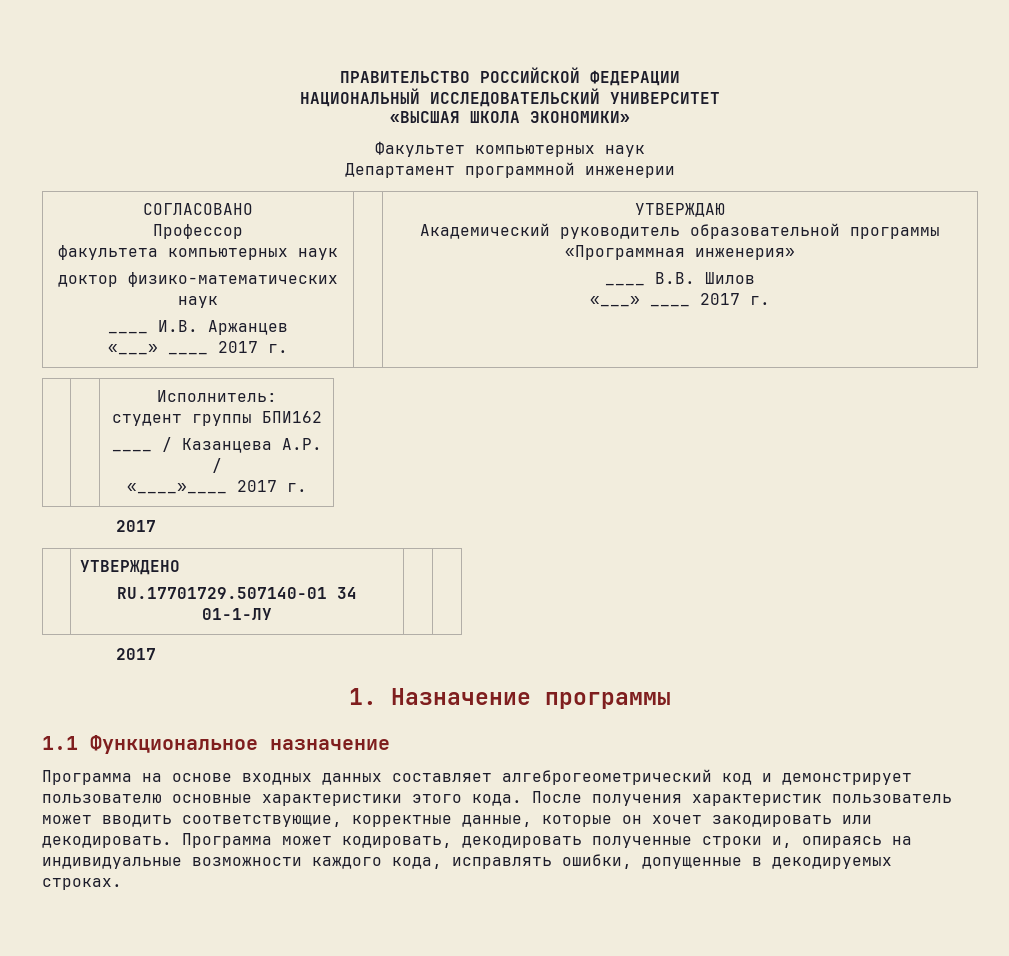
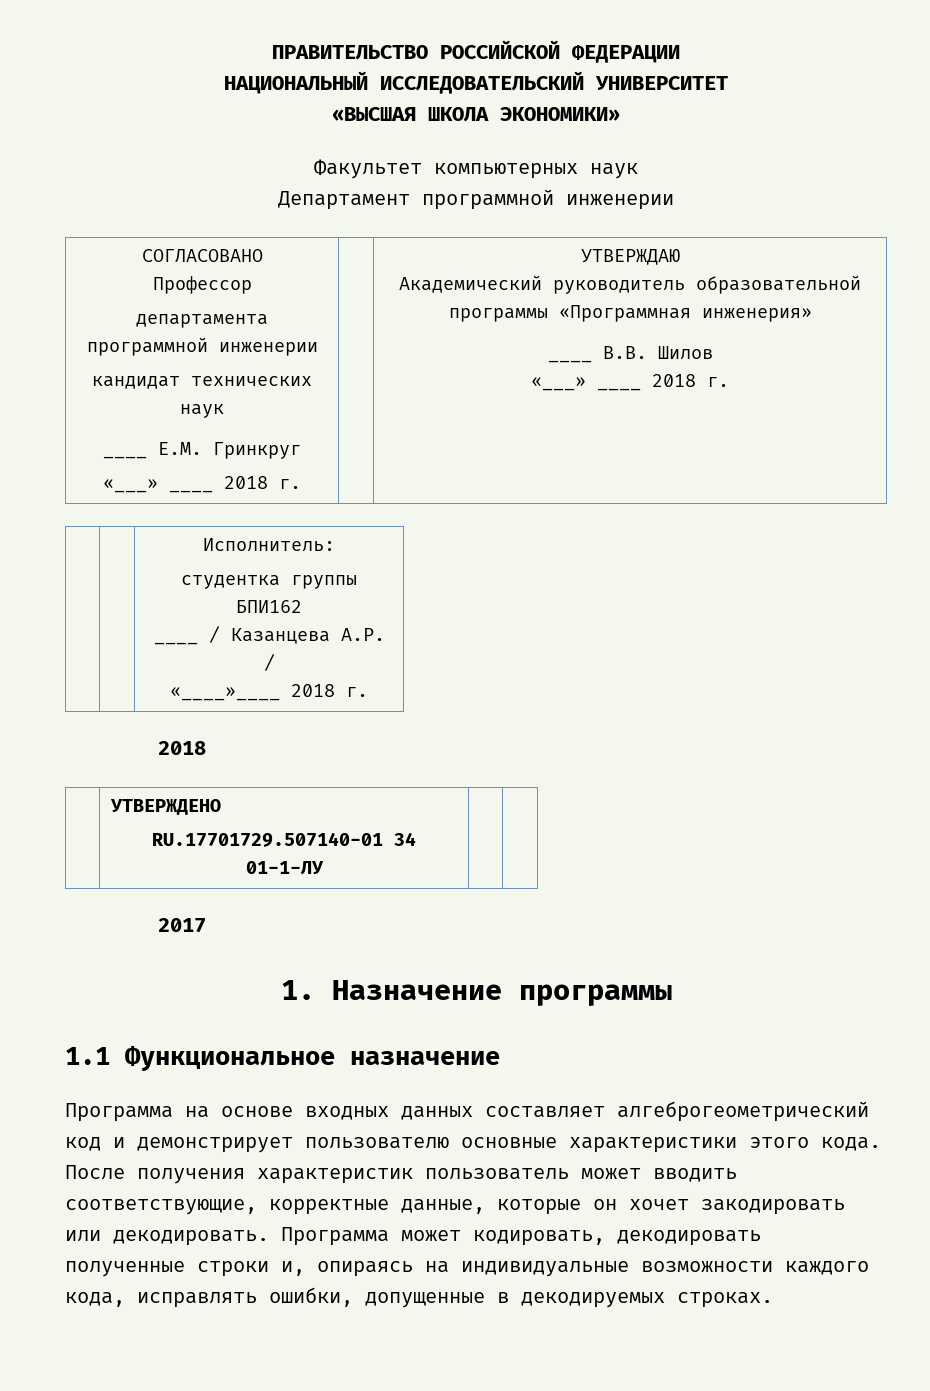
[58,245,338,260] [58,272,338,287] факультета компьютерных наук // доктор физико-математических -> [136,314,268,328] [86,337,318,356] [92,376,312,389] департамента программной инженерии // кандидат технических
[158,320,288,335] [108,341,258,355] И.В. Аржанцев // «___» ____ 2017 -> [158,442,301,459] [103,479,213,493] [224,476,268,489] Е.М. Гринкруг // «___» ____ 2018
[700,293,740,305] 2017 -> [652,374,696,387] 2018
[111,414,182,426] студент -> [181,575,280,589] студентка
[236,480,307,492] [116,520,157,532] 2017 г. // 2017 -> [291,684,368,697] [158,741,207,755] 2018 г. // 2018

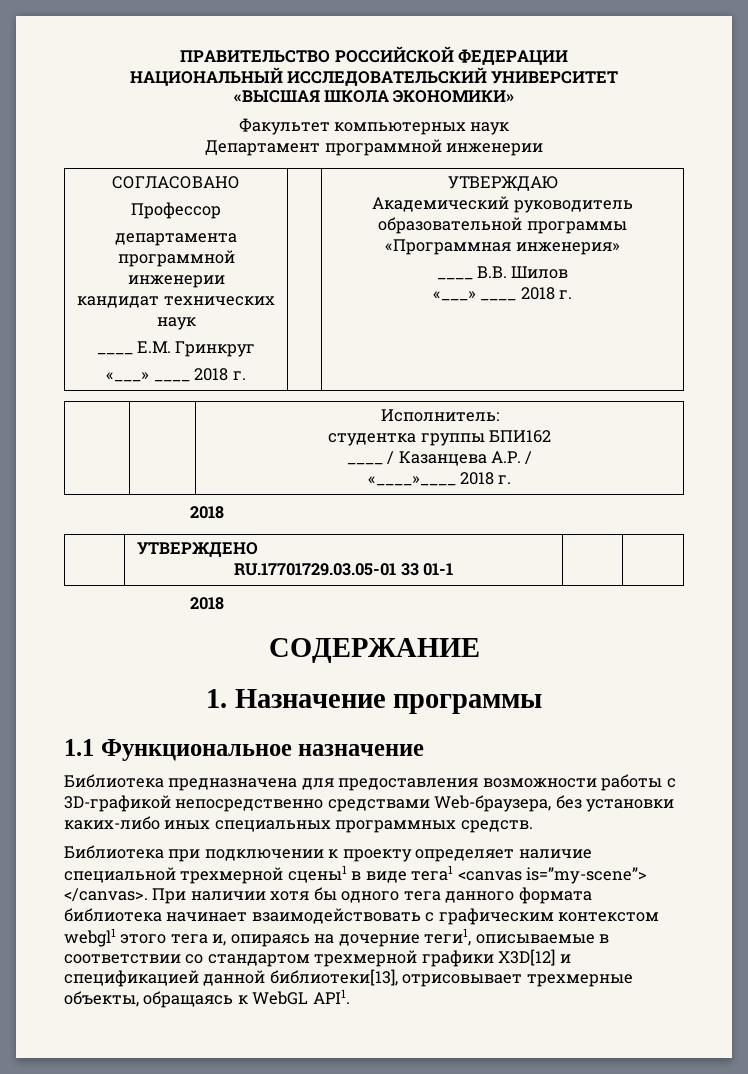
[152,832,416,847] [245,861,324,875] [158,918,207,933] RU.17701729.507140-01 34 01-1-ЛУ | | // 2017 -> [234,563,453,576] [190,597,225,610] [268,638,480,663] RU.17701729.03.05-01 33 01-1 | | // 2018 // СОДЕРЖАНИЕ
[65,1101,869,1122] [65,1137,881,1153] [65,1165,737,1184] [65,1199,845,1215] [65,1227,761,1246] [65,1261,869,1277] [65,1287,773,1308] Программа на основе входных данных составляет алгеброгеометрический код и демонстрирует пользователю основные характеристики этого кода. После получения характеристик пользователь может вводить соответствующие, корректные данные, которые он хочет закодировать или декодировать. Программа может кодировать, декодировать полученные строки и, опираясь на индивидуальные возможности каждого кода, исправлять ошибки, допущенные в декодируемых строках. -> [64,774,676,791] [64,795,675,812] [64,816,533,833] [64,845,592,862] [64,865,648,884] [64,887,592,904] [64,908,660,925] [64,928,610,947] [64,949,571,967] [64,969,633,987] [64,989,350,1008] Библиотека предназначена для предоставления возможности работы с 3D-графикой непосредственно средствами Web-браузера, без установки каких-либо иных специальных программных средств. // Библиотека при подключении к проекту определяет наличие специальной трехмерной сцены1 в виде тега1 <canvas is=”my-scene”> </canvas>. При наличии хотя бы одного тега данного формата библиотека начинает взаимодействовать с графическим контекстом webgl1 этого тега и, опираясь на дочерние теги1, описываемые в соответствии со стандартом трехмерной графики X3D[12] и спецификацией данной библиотеки[13], отрисовывает трехмерные объекты, обращаясь к WebGL API1.

